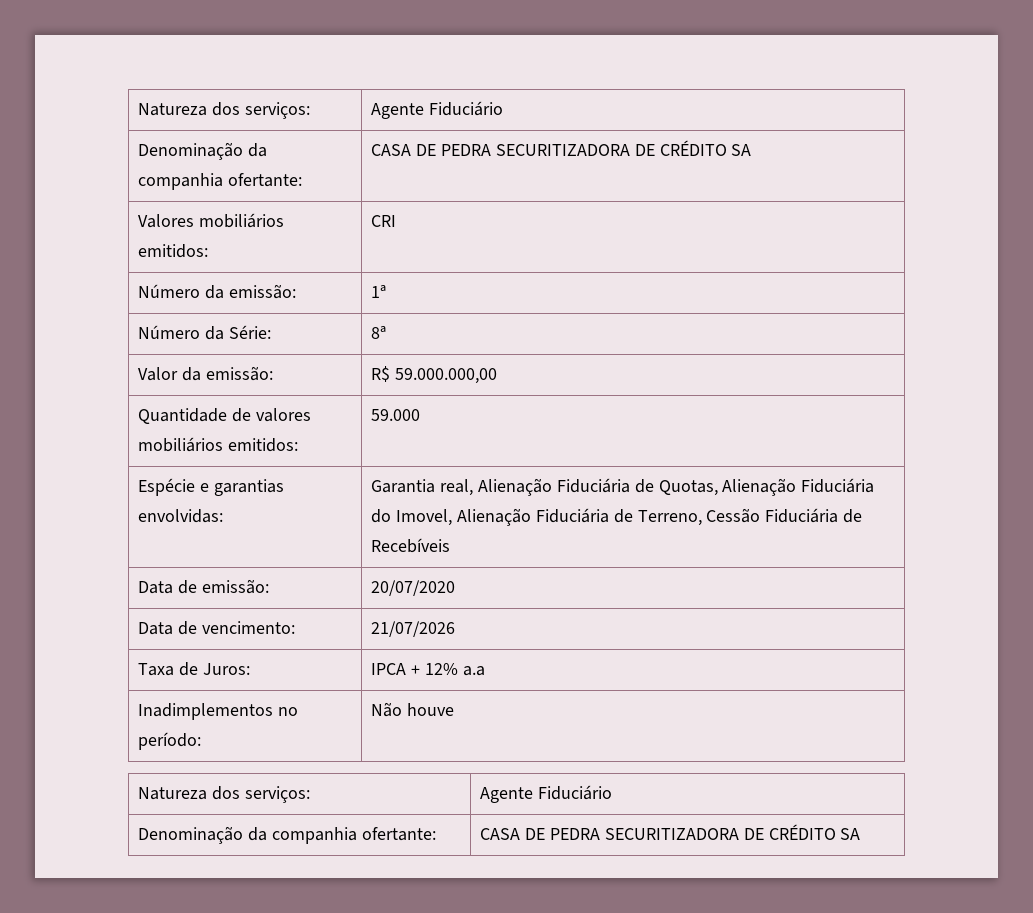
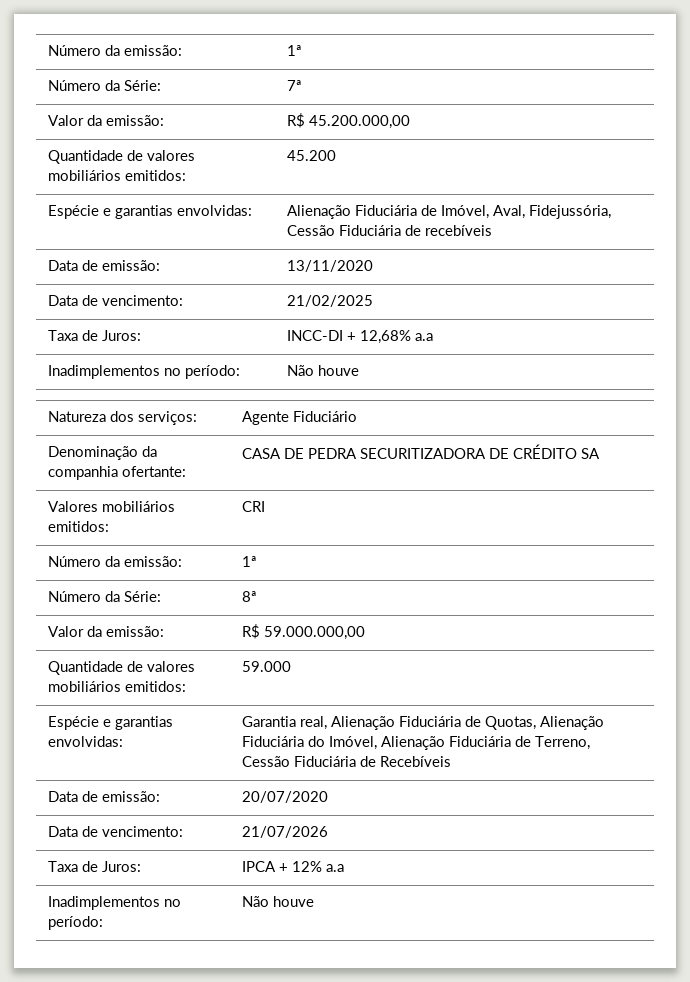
(138, 109) none -> [48,45,183,56] [287,45,303,56] [48,80,162,91] [287,80,303,91] [48,115,165,126] [287,113,411,129] [48,150,196,164] [48,170,187,181] [287,150,337,161] [48,205,253,219] [287,205,612,219] [287,225,493,236] [48,260,161,271] [287,260,374,272] [48,295,184,306] [287,295,374,307] [48,330,142,341] [287,330,434,344] [48,365,241,379] [287,365,360,376] Número da emissão: | 1ª // Número da Série: | 7ª // Valor da emissão: | R$ 45.200.000,00 // Quantidade de valores mobiliários emitidos: | 45.200 // Espécie e garantias envolvidas: | Alienação Fiduciária de Imóvel, Aval, Fidejussória, Cessão Fiduciária de recebíveis // Data de emissão: | 13/11/2020 // Data de vencimento: | 21/02/2025 // Taxa de Juros: | INCC-DI + 12,68% a.a // Inadimplementos no período: | Não houve //
[396,509,453,526] Imovel, -> [329,736,378,750] Imóvel,
[138,786,310,803] [480,785,613,803] [138,826,436,844] [480,824,861,840] // Natureza dos serviços: | Agente Fiduciário // Denominação da companhia ofertante: | CASA DE PEDRA SECURITIZADORA DE CRÉDITO SA -> (315, 901) none

